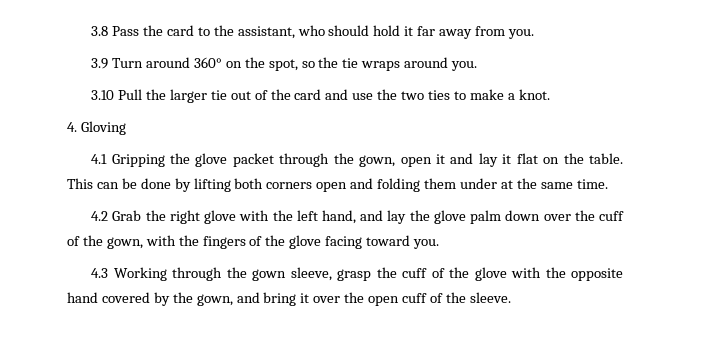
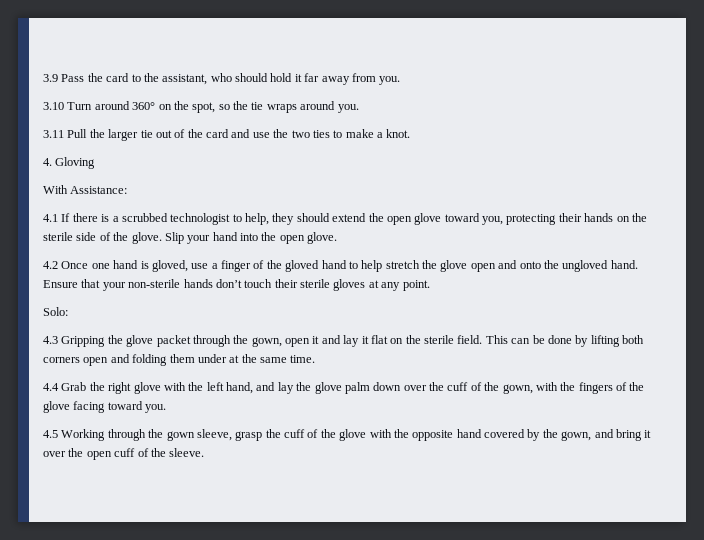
[91,26,109,36] 3.8 -> [43,74,58,82] 3.9
[91,58,109,69] 3.9 -> [43,102,64,110] 3.10
[91,90,115,100] 3.10 -> [43,130,64,138] 3.11
(126, 128) none -> [43,185,128,194] // With Assistance:
(108, 159) none -> [61,213,647,225] [43,232,338,244] [43,260,638,272] [43,279,430,291] [43,307,68,316] [43,336,58,344] If there is a scrubbed technologist to help, they should extend the open glove toward you, protecting their hands on the sterile side of the glove. Slip your hand into the open glove. // 4.2 Once one hand is gloved, use a finger of the gloved hand to help stretch the glove open and onto the ungloved hand. Ensure that your non-sterile hands don’t touch their sterile gloves at any point. // Solo: // 4.3
[589,153,624,164] table. -> [424,335,483,344] sterile field.
[91,211,109,221] 4.2 -> [43,383,59,391] 4.4
[91,268,109,278] 4.3 -> [43,430,58,438] 4.5

